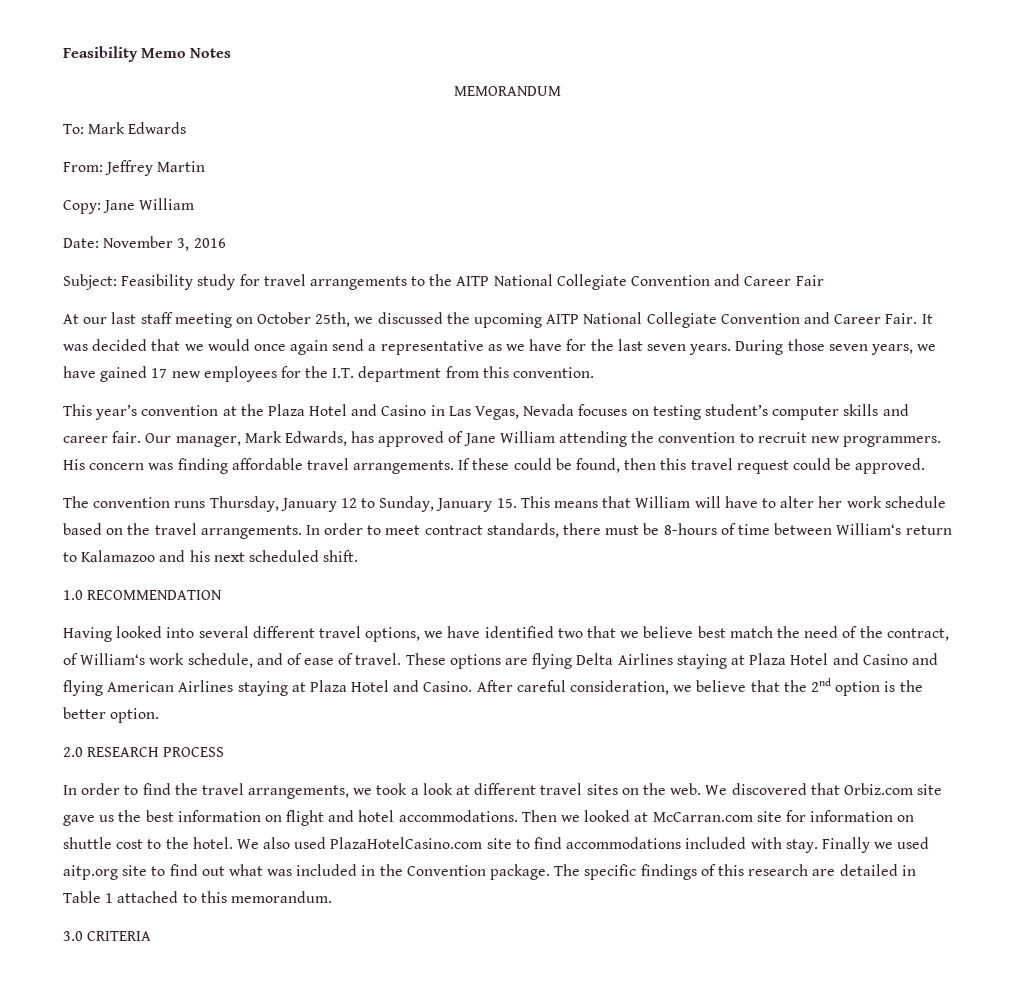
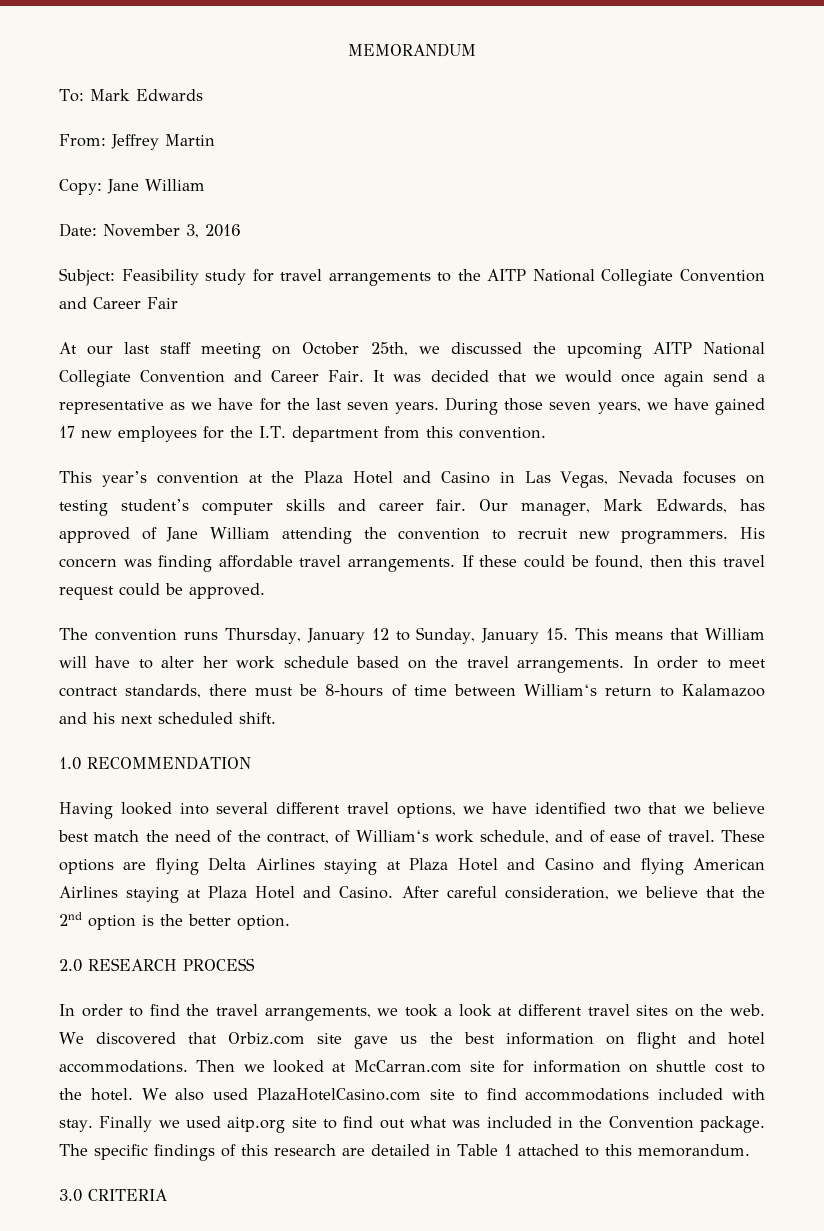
[63,46,232,62] Feasibility Memo Notes // -> (348, 50) none

